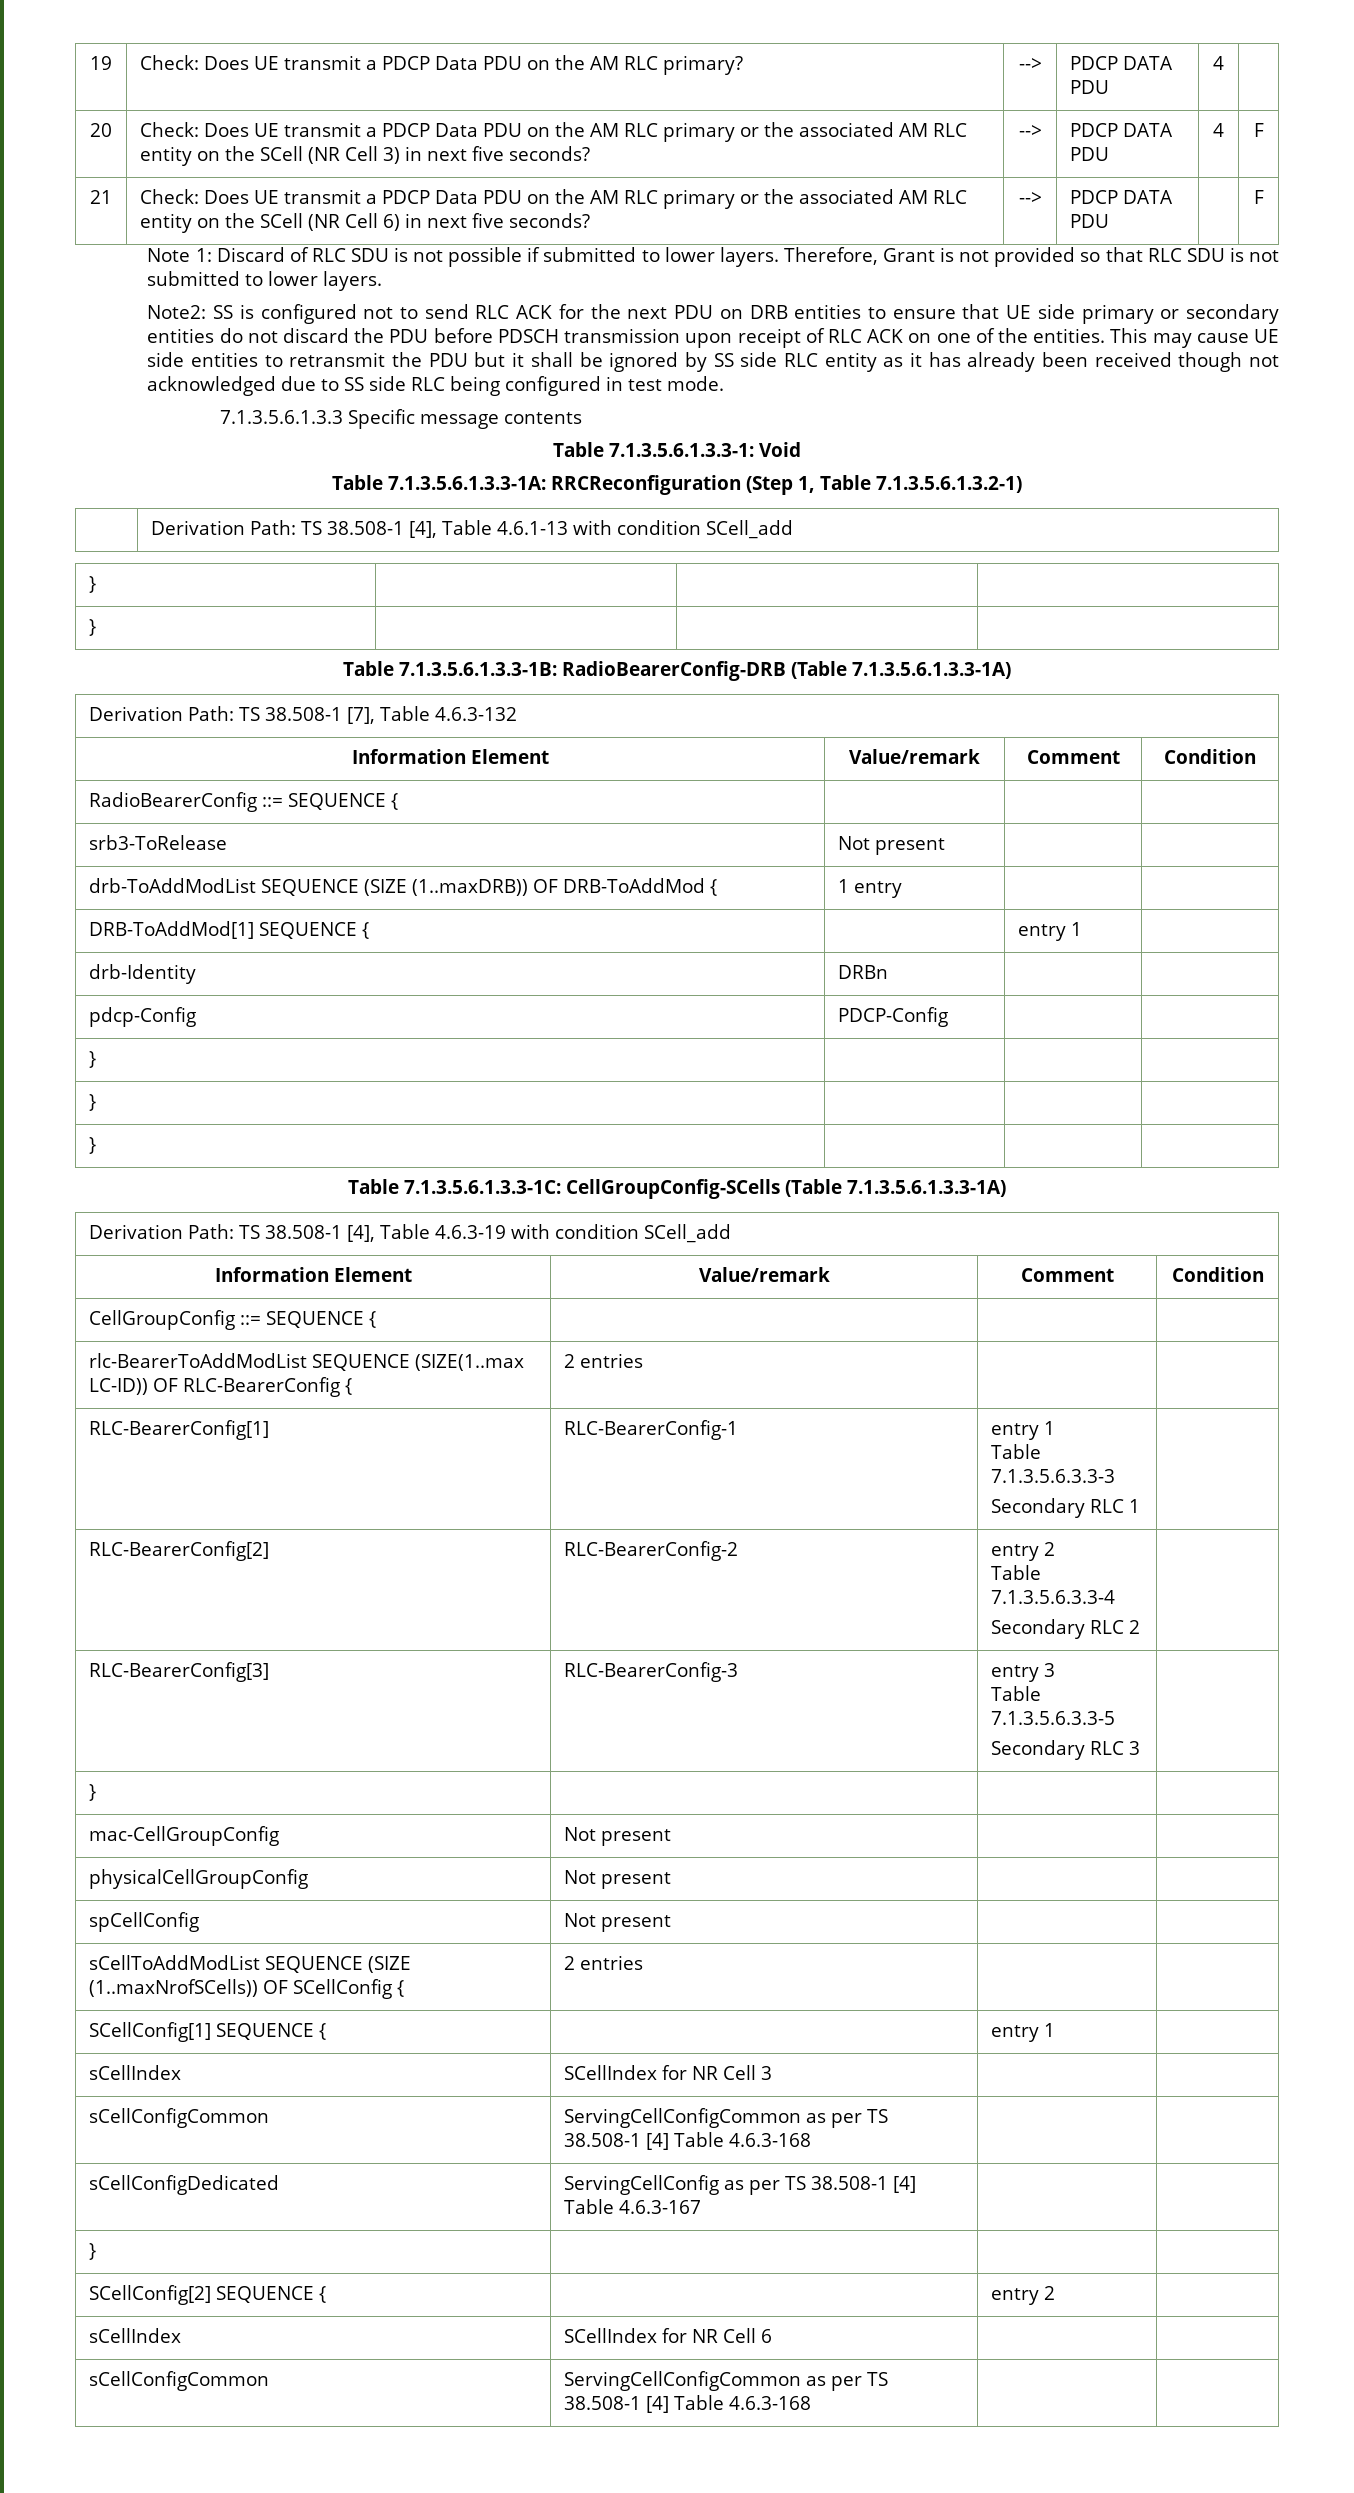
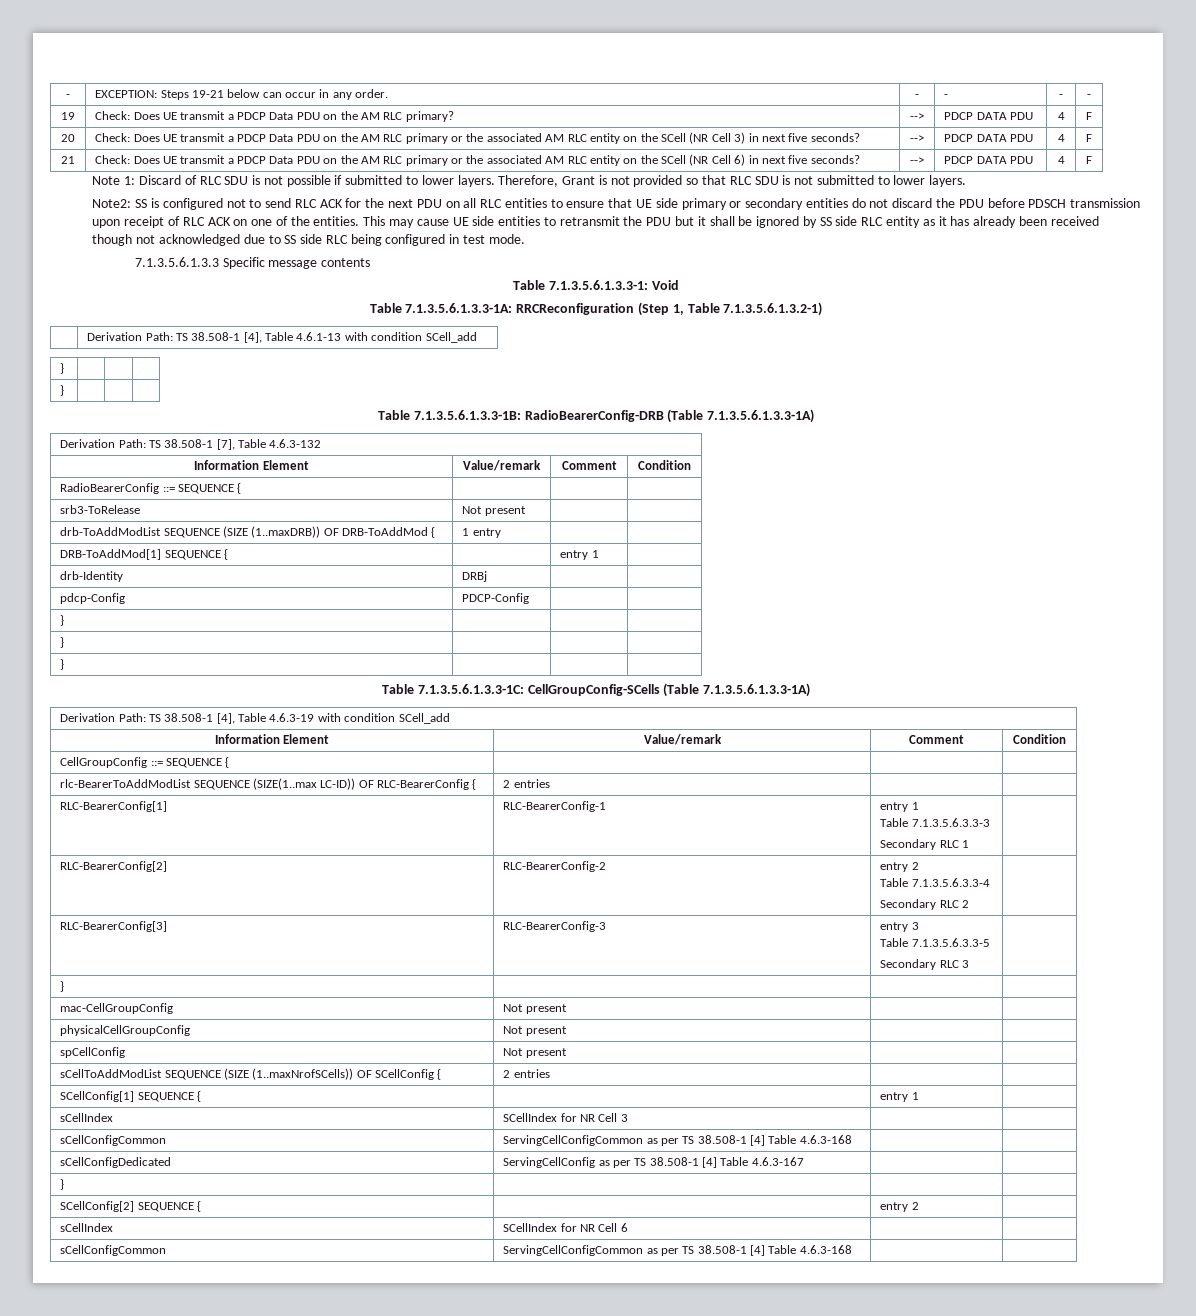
(90, 63) none -> [66,94,70,98] [95,89,389,100] [915,94,919,98] [944,94,949,98] [1059,94,1063,98] [1087,94,1091,98] - | EXCEPTION: Steps 19-21 below can occur in any order. | - | - | - | - //
(1224, 63) none -> [1086,112,1092,120] F
(1110, 221) none -> [1057,156,1065,164] 4
[749,305,788,319] DRB -> [463,198,503,208] all RLC
[838,965,889,979] DRBn -> [462,571,488,582] DRBj

